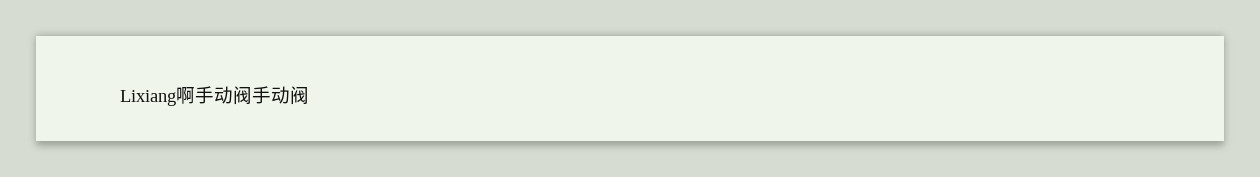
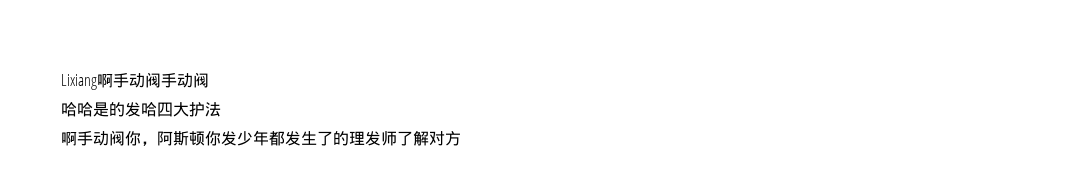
(309, 95) none -> [61,101,221,117] [61,130,461,146] // 哈哈是的发哈四大护法 // 啊手动阀你，阿斯顿你发少年都发生了的理发师了解对方

